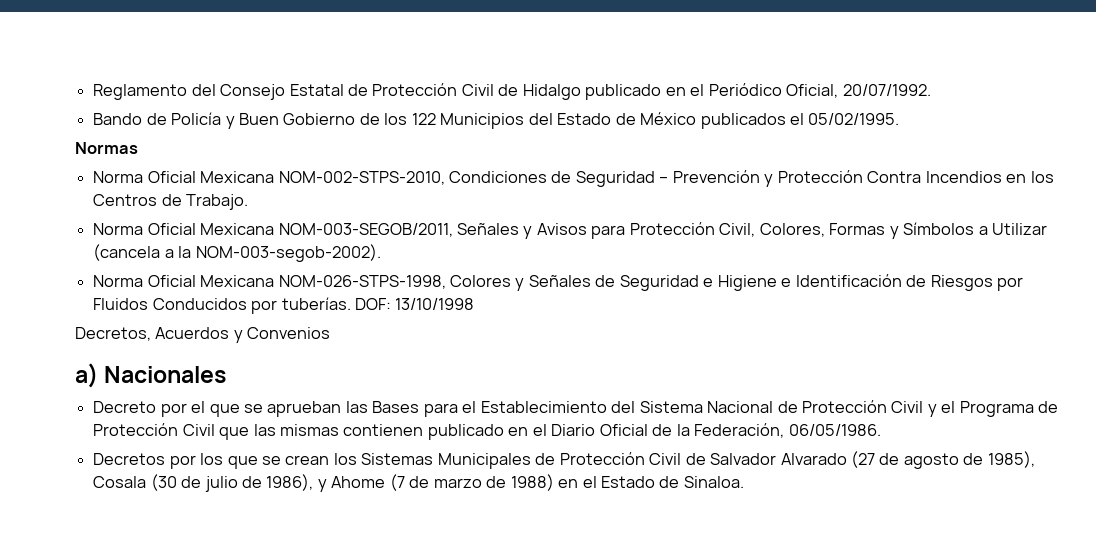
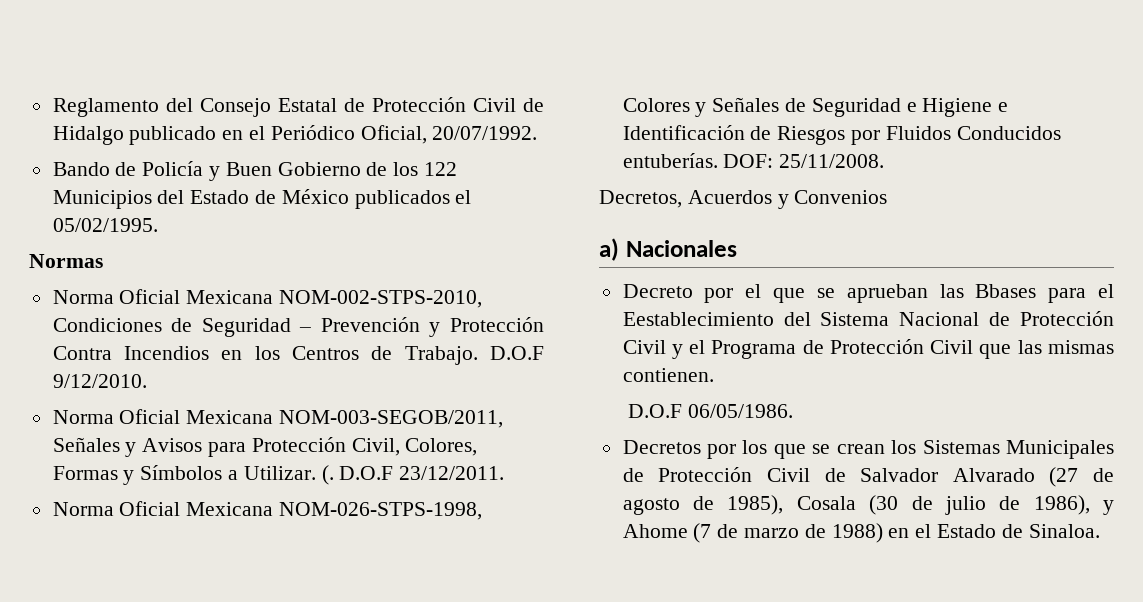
(249, 202) none -> [490,346,544,360] [52,374,147,388] D.O.F 9/12/2010.
[991,223,1047,235] [93,244,381,262] Utilizar (cancela a la NOM-003-segob-2002). -> [243,465,505,485] Utilizar. (. D.O.F 23/12/2011.
[251,297,475,314] por tuberías. DOF: 13/10/1998 -> [622,153,885,168] entuberías. DOF: 25/11/2008.
[372,401,420,413] Bases -> [975,284,1037,298] Bbases
[480,401,607,413] Establecimiento -> [622,312,774,326] Eestablecimiento
[343,423,785,440] contienen publicado en el Diario Oficial de la Federación, -> [622,368,714,382] [628,404,683,418] contienen. // D.O.F

